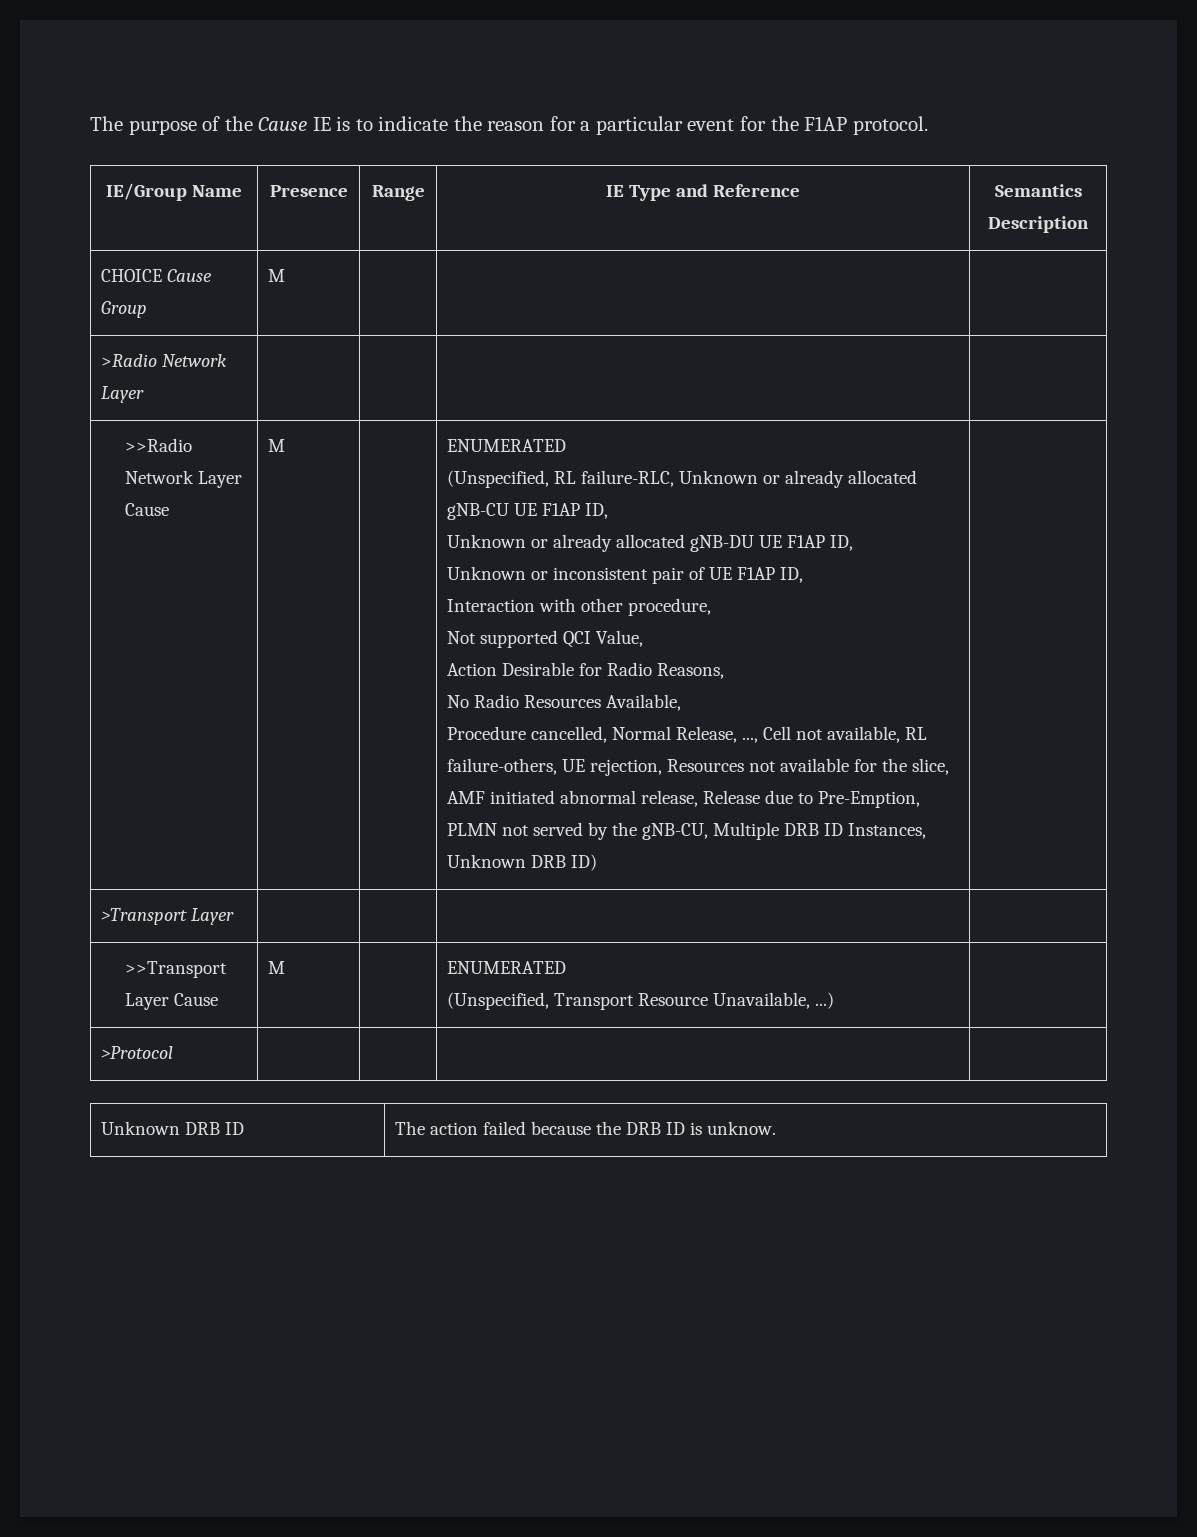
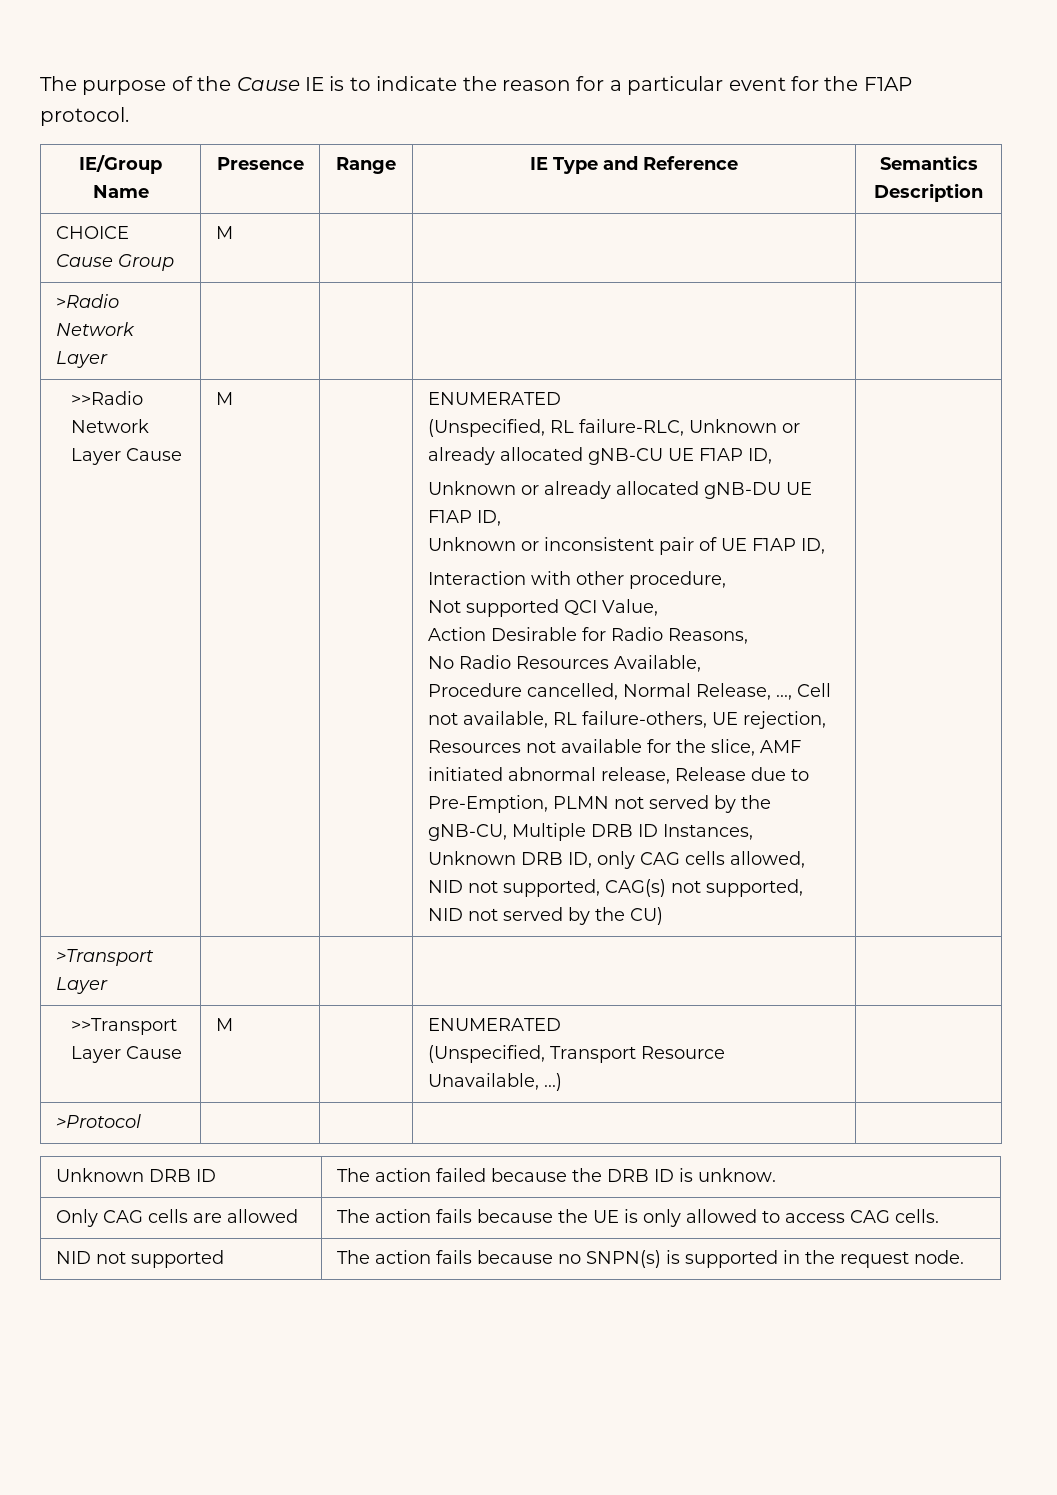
[571,854,598,871] ID) -> [567,851,805,869] [427,879,803,897] [427,907,663,925] ID, only CAG cells allowed, NID not supported, CAG(s) not supported, NID not served by the CU)
(777, 1128) none -> [55,1209,298,1227] [336,1209,939,1227] [55,1250,224,1268] [336,1250,964,1268] // Only CAG cells are allowed | The action fails because the UE is only allowed to access CAG cells. // NID not supported | The action fails because no SNPN(s) is supported in the request node.

